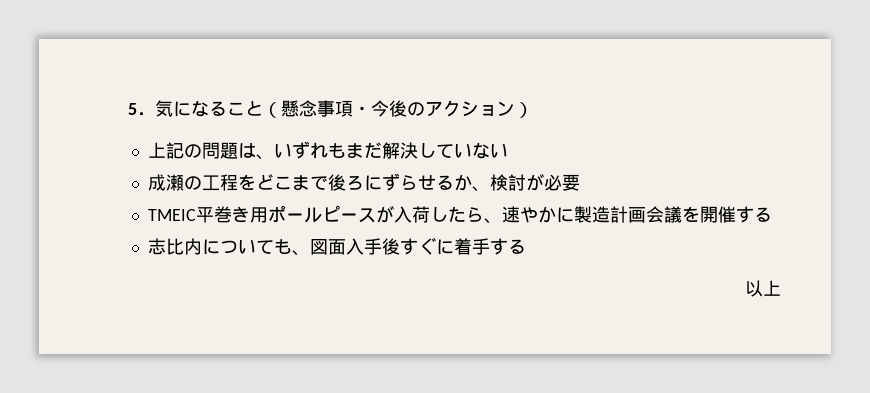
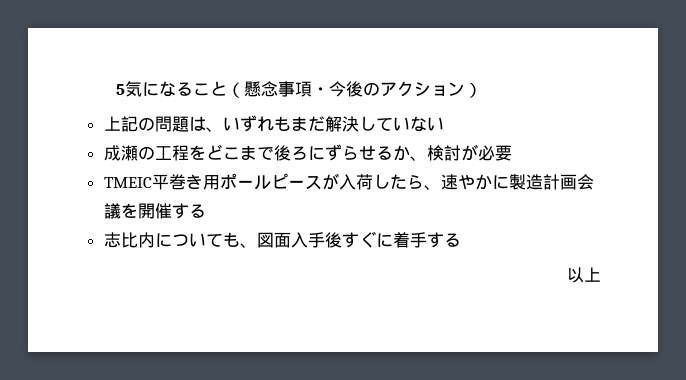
[137,112,155,115] ． -> (125, 89) none

